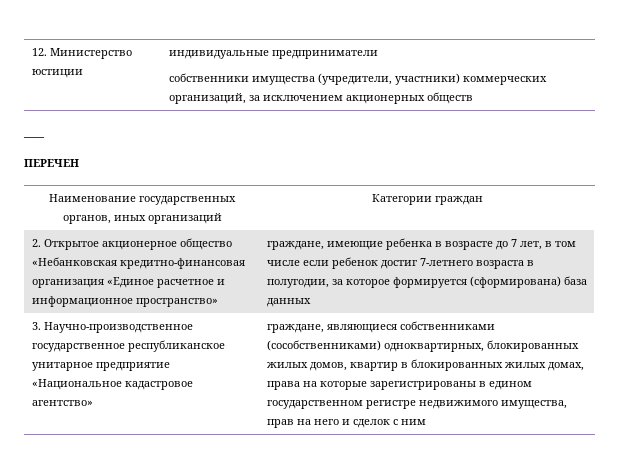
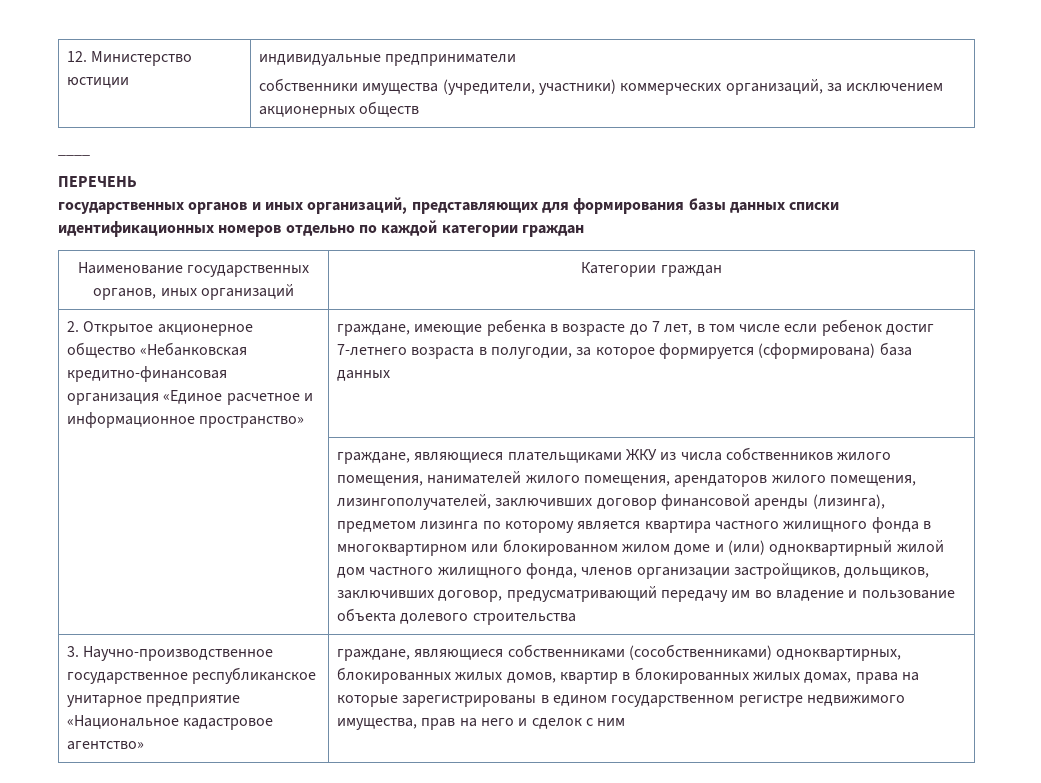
[24,159,79,167] ПЕРЕЧЕН -> [58,176,137,187] [58,197,840,214] [58,220,584,237] ПЕРЕЧЕНЬ // государственных органов и иных организаций, представляющих для формирования базы данных списки идентификационных номеров отдельно по каждой категории граждан
(311, 302) none -> [336,447,892,464] [336,471,916,487] [336,494,885,510] [336,517,931,533] [336,539,944,556] [336,563,930,579] [336,586,955,602] [336,608,576,625] // | граждане, являющиеся плательщиками ЖКУ из числа собственников жилого помещения, нанимателей жилого помещения, арендаторов жилого помещения, лизингополучателей, заключивших договор финансовой аренды (лизинга), предметом лизинга по которому является квартира частного жилищного фонда в многоквартирном или блокированном жилом доме и (или) одноквартирный жилой дом частного жилищного фонда, членов организации застройщиков, дольщиков, заключивших договор, предусматривающий передачу им во владение и пользование объекта долевого строительства

